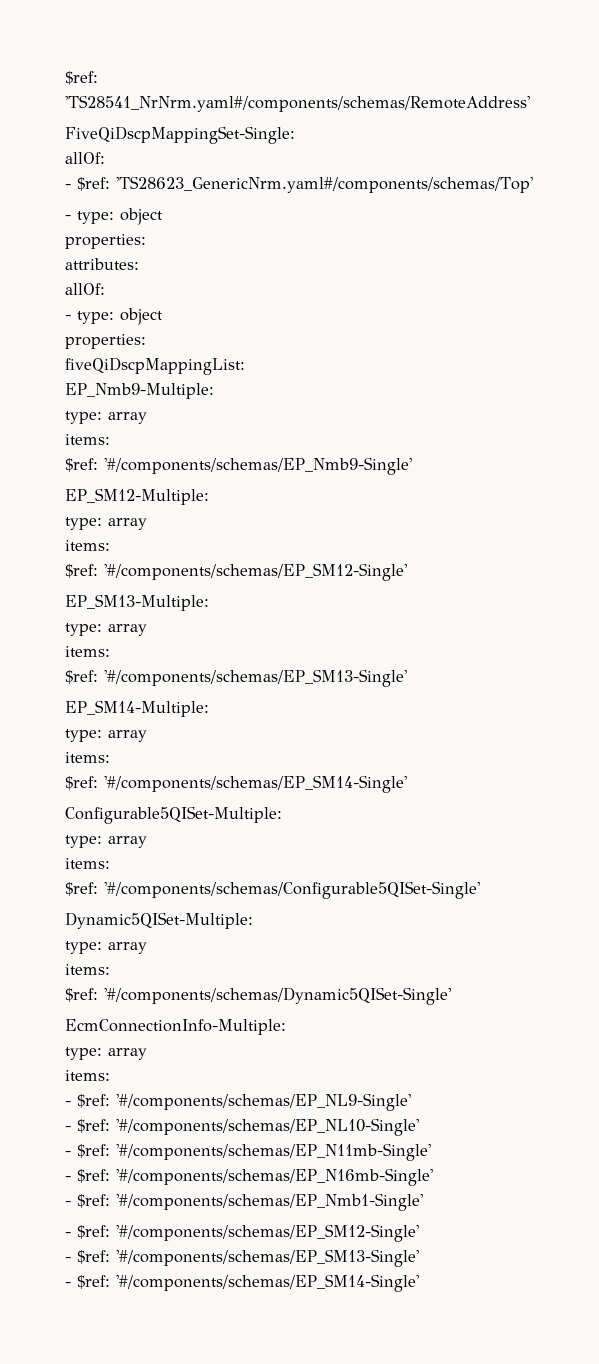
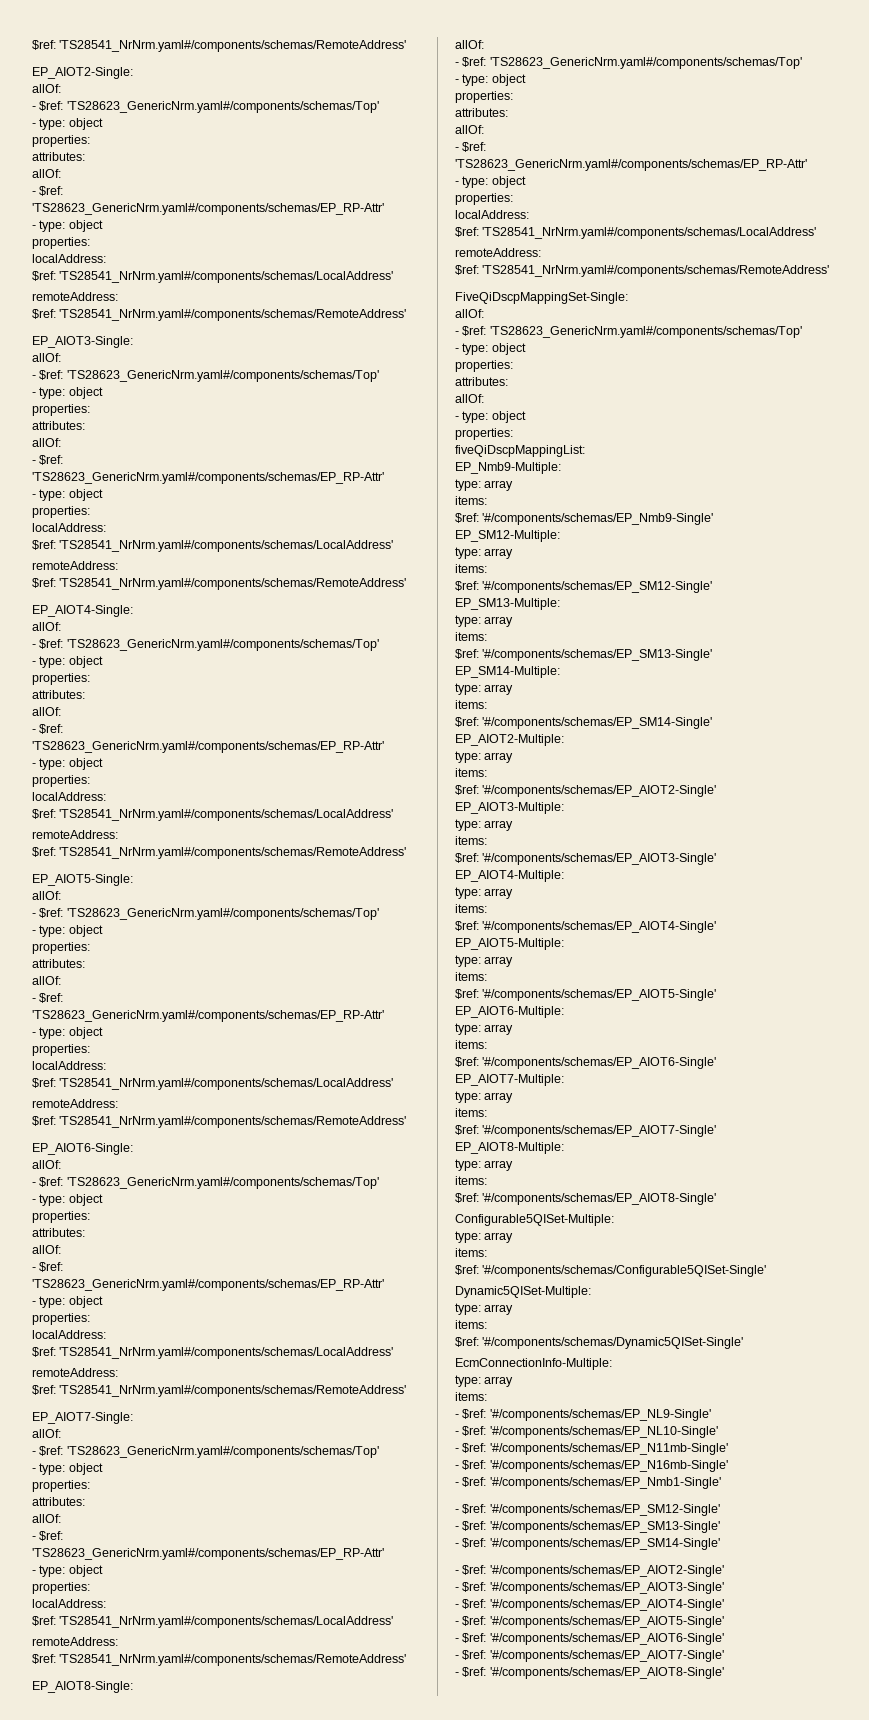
[65,71,98,85] [65,95,530,112] $ref: 'TS28541_NrNrm.yaml#/components/schemas/RemoteAddress' -> [32,40,407,52] [32,67,133,79] [32,84,61,93] [32,101,379,113] [32,118,103,130] [32,135,90,147] [32,152,85,161] [32,169,61,178] [32,186,64,196] [32,203,384,215] [32,220,103,232] [32,237,90,249] [32,254,106,263] [32,271,394,283] [32,292,118,301] [32,309,407,321] [32,336,133,348] [32,353,61,362] [32,370,379,382] [32,387,103,399] [32,404,90,416] [32,421,85,430] [32,438,61,447] [32,455,64,465] [32,472,384,484] [32,489,103,501] [32,506,90,518] [32,523,106,532] [32,540,394,552] [32,561,118,570] [32,578,407,590] [32,605,133,617] [32,622,61,631] [32,639,379,651] [32,656,103,668] [32,673,90,685] [32,690,85,699] [32,707,61,716] [32,724,64,734] [32,741,384,753] [32,758,103,770] [32,775,90,787] [32,792,106,801] [32,809,394,821] [32,830,118,839] [32,847,407,859] [32,874,133,886] [32,891,61,900] [32,908,379,920] [32,925,103,937] [32,942,90,954] [32,959,85,968] [32,976,61,985] [32,993,64,1003] [32,1010,384,1022] [32,1027,103,1039] [32,1044,90,1056] [32,1061,106,1070] [32,1078,394,1090] [32,1099,118,1108] [32,1116,407,1128] [32,1143,133,1155] [32,1160,61,1169] [32,1177,379,1189] [32,1194,103,1206] [32,1211,90,1223] [32,1228,85,1237] [32,1245,61,1254] [32,1262,64,1272] [32,1279,384,1291] [32,1296,103,1308] [32,1313,90,1325] [32,1330,106,1339] [32,1347,394,1359] [32,1368,118,1377] [32,1385,407,1397] [32,1412,133,1424] [32,1429,61,1438] [32,1446,379,1458] [32,1463,103,1475] [32,1480,90,1492] [32,1497,85,1506] [32,1514,61,1523] [32,1531,64,1541] [32,1548,384,1560] [32,1565,103,1577] [32,1582,90,1594] [32,1599,106,1608] [32,1616,394,1628] [32,1637,118,1646] [32,1654,407,1666] [32,1681,133,1693] [455,40,484,49] [455,57,802,69] [455,74,526,86] [455,91,513,103] [455,108,508,117] [455,125,484,134] [455,142,487,152] [455,159,807,171] [455,176,526,188] [455,193,513,205] [455,210,529,219] [455,227,817,239] [455,248,541,257] [455,265,830,277] $ref: 'TS28541_NrNrm.yaml#/components/schemas/RemoteAddress' // EP_AIOT2-Single: // allOf: // - $ref: 'TS28623_GenericNrm.yaml#/components/schemas/Top' // - type: object // properties: // attributes: // allOf: // - $ref: 'TS28623_GenericNrm.yaml#/components/schemas/EP_RP-Attr' // - type: object // properties: // localAddress: // $ref: 'TS28541_NrNrm.yaml#/components/schemas/LocalAddress' // remoteAddress: // $ref: 'TS28541_NrNrm.yaml#/components/schemas/RemoteAddress' // EP_AIOT3-Single: // allOf: // - $ref: 'TS28623_GenericNrm.yaml#/components/schemas/Top' // - type: object // properties: // attributes: // allOf: // - $ref: 'TS28623_GenericNrm.yaml#/components/schemas/EP_RP-Attr' // - type: object // properties: // localAddress: // $ref: 'TS28541_NrNrm.yaml#/components/schemas/LocalAddress' // remoteAddress: // $ref: 'TS28541_NrNrm.yaml#/components/schemas/RemoteAddress' // EP_AIOT4-Single: // allOf: // - $ref: 'TS28623_GenericNrm.yaml#/components/schemas/Top' // - type: object // properties: // attributes: // allOf: // - $ref: 'TS28623_GenericNrm.yaml#/components/schemas/EP_RP-Attr' // - type: object // properties: // localAddress: // $ref: 'TS28541_NrNrm.yaml#/components/schemas/LocalAddress' // remoteAddress: // $ref: 'TS28541_NrNrm.yaml#/components/schemas/RemoteAddress' // EP_AIOT5-Single: // allOf: // - $ref: 'TS28623_GenericNrm.yaml#/components/schemas/Top' // - type: object // properties: // attributes: // allOf: // - $ref: 'TS28623_GenericNrm.yaml#/components/schemas/EP_RP-Attr' // - type: object // properties: // localAddress: // $ref: 'TS28541_NrNrm.yaml#/components/schemas/LocalAddress' // remoteAddress: // $ref: 'TS28541_NrNrm.yaml#/components/schemas/RemoteAddress' // EP_AIOT6-Single: // allOf: // - $ref: 'TS28623_GenericNrm.yaml#/components/schemas/Top' // - type: object // properties: // attributes: // allOf: // - $ref: 'TS28623_GenericNrm.yaml#/components/schemas/EP_RP-Attr' // - type: object // properties: // localAddress: // $ref: 'TS28541_NrNrm.yaml#/components/schemas/LocalAddress' // remoteAddress: // $ref: 'TS28541_NrNrm.yaml#/components/schemas/RemoteAddress' // EP_AIOT7-Single: // allOf: // - $ref: 'TS28623_GenericNrm.yaml#/components/schemas/Top' // - type: object // properties: // attributes: // allOf: // - $ref: 'TS28623_GenericNrm.yaml#/components/schemas/EP_RP-Attr' // - type: object // properties: // localAddress: // $ref: 'TS28541_NrNrm.yaml#/components/schemas/LocalAddress' // remoteAddress: // $ref: 'TS28541_NrNrm.yaml#/components/schemas/RemoteAddress' // EP_AIOT8-Single: // allOf: // - $ref: 'TS28623_GenericNrm.yaml#/components/schemas/Top' // - type: object // properties: // attributes: // allOf: // - $ref: 'TS28623_GenericNrm.yaml#/components/schemas/EP_RP-Attr' // - type: object // properties: // localAddress: // $ref: 'TS28541_NrNrm.yaml#/components/schemas/LocalAddress' // remoteAddress: // $ref: 'TS28541_NrNrm.yaml#/components/schemas/RemoteAddress'
(407, 784) none -> [455,734,564,746] [455,751,514,763] [455,768,487,777] [455,785,717,797] [455,802,564,814] [455,819,514,831] [455,836,487,845] [455,853,717,865] [455,870,564,882] [455,887,514,899] [455,904,487,913] [455,921,717,933] [455,938,564,950] [455,955,514,967] [455,972,487,981] [455,989,717,1001] [455,1006,564,1018] [455,1023,514,1035] [455,1040,487,1049] [455,1057,717,1069] [455,1074,564,1086] [455,1091,514,1103] [455,1108,487,1117] [455,1125,717,1137] [455,1142,564,1154] [455,1159,514,1171] [455,1176,487,1185] [455,1193,717,1205] // EP_AIOT2-Multiple: // type: array // items: // $ref: '#/components/schemas/EP_AIOT2-Single' // EP_AIOT3-Multiple: // type: array // items: // $ref: '#/components/schemas/EP_AIOT3-Single' // EP_AIOT4-Multiple: // type: array // items: // $ref: '#/components/schemas/EP_AIOT4-Single' // EP_AIOT5-Multiple: // type: array // items: // $ref: '#/components/schemas/EP_AIOT5-Single' // EP_AIOT6-Multiple: // type: array // items: // $ref: '#/components/schemas/EP_AIOT6-Single' // EP_AIOT7-Multiple: // type: array // items: // $ref: '#/components/schemas/EP_AIOT7-Single' // EP_AIOT8-Multiple: // type: array // items: // $ref: '#/components/schemas/EP_AIOT8-Single'
(419, 1283) none -> [455,1565,724,1577] [455,1582,724,1594] [455,1599,724,1611] [455,1616,724,1628] [455,1633,724,1645] [455,1650,724,1662] [455,1667,724,1679] // - $ref: '#/components/schemas/EP_AIOT2-Single' // - $ref: '#/components/schemas/EP_AIOT3-Single' // - $ref: '#/components/schemas/EP_AIOT4-Single' // - $ref: '#/components/schemas/EP_AIOT5-Single' // - $ref: '#/components/schemas/EP_AIOT6-Single' // - $ref: '#/components/schemas/EP_AIOT7-Single' // - $ref: '#/components/schemas/EP_AIOT8-Single'

